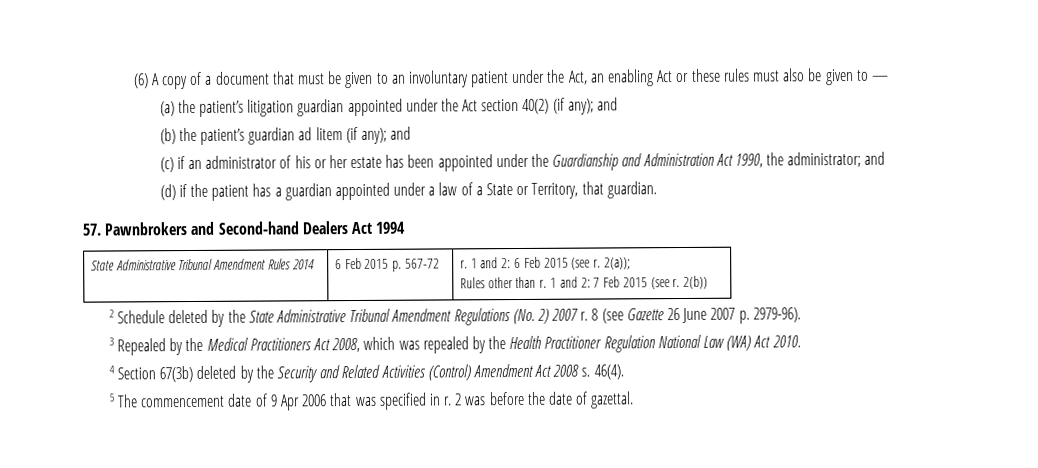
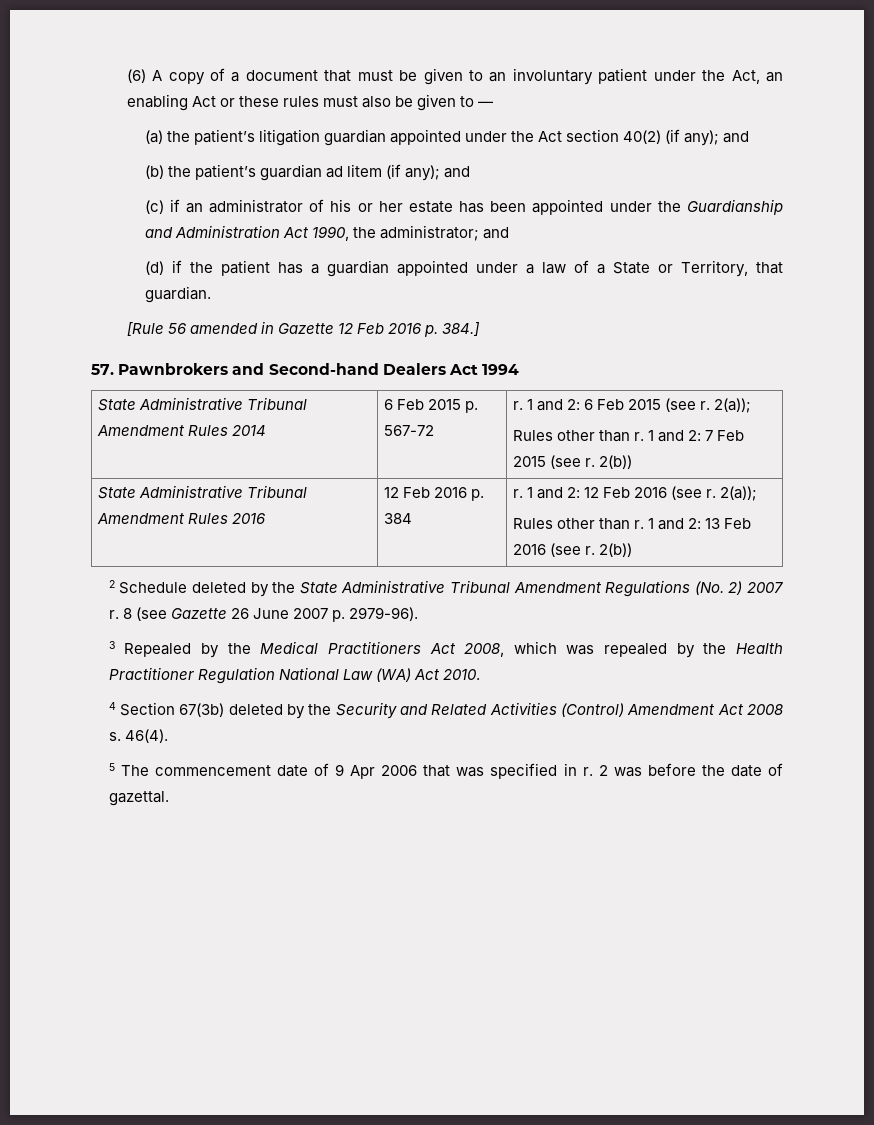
(657, 190) none -> [126,321,481,337] // [Rule 56 amended in Gazette 12 Feb 2016 p. 384.]
(709, 282) none -> [97,485,307,499] [96,513,265,524] [383,487,484,501] [383,513,412,524] [512,486,758,501] [512,518,751,530] [512,543,632,557] // State Administrative Tribunal Amendment Rules 2016 | 12 Feb 2016 p. 384 | r. 1 and 2: 12 Feb 2016 (see r. 2(a)); // Rules other than r. 1 and 2: 13 Feb 2016 (see r. 2(b))

